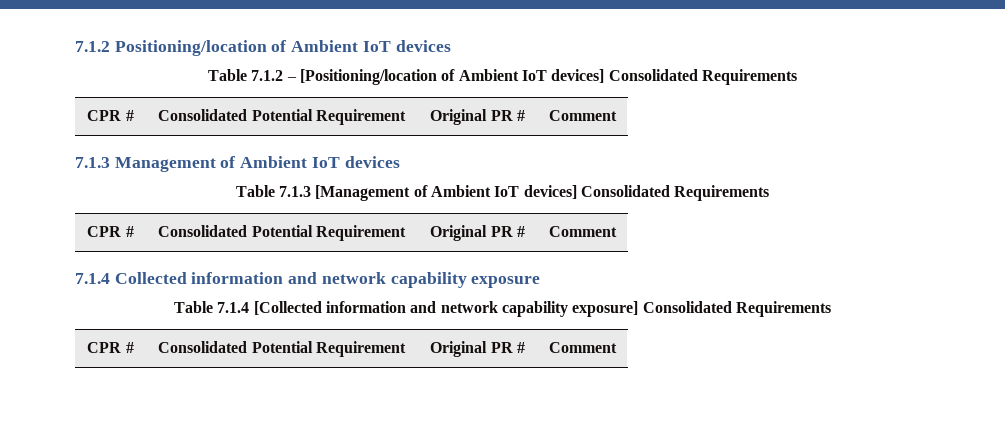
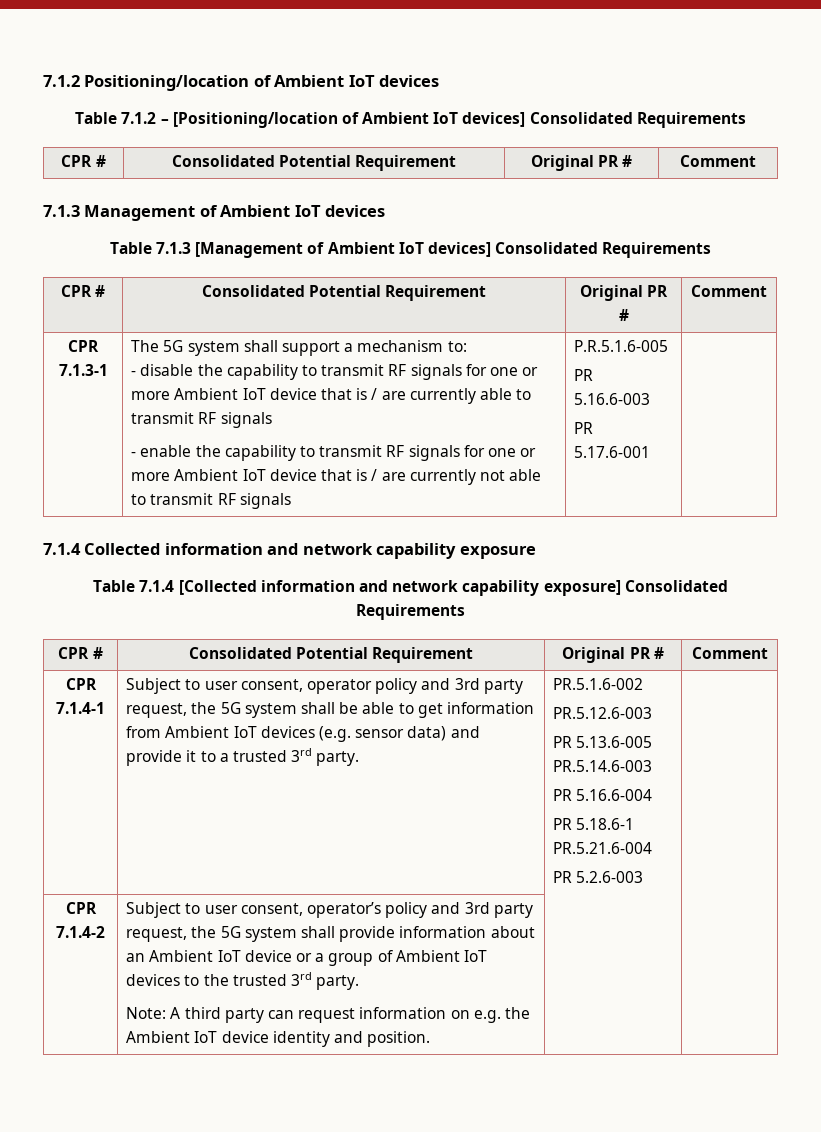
(617, 231) none -> [68,340,99,352] [58,364,108,376] [131,340,467,356] [131,364,539,380] [131,388,532,404] [131,412,272,428] [131,445,537,461] [131,469,542,485] [131,493,291,509] [574,340,669,352] [574,369,594,381] [574,393,651,405] [574,422,594,434] [574,446,651,458] // CPR 7.1.3-1 | The 5G system shall support a mechanism to: // - disable the capability to transmit RF signals for one or more Ambient IoT device that is / are currently able to transmit RF signals // - enable the capability to transmit RF signals for one or more Ambient IoT device that is / are currently not able to transmit RF signals | P.R.5.1.6-005 // PR 5.16.6-003 // PR 5.17.6-001 |
(617, 347) none -> [65,678,97,690] [56,702,105,714] [126,678,523,694] [126,702,534,718] [126,726,480,742] [126,748,360,766] [553,678,644,690] [553,707,653,719] [553,736,653,748] [553,760,653,772] [553,789,653,801] [553,818,635,830] [553,842,653,854] [553,871,644,883] [65,902,97,914] [56,926,105,938] [126,902,533,918] [126,926,535,942] [126,950,487,966] [126,972,360,990] [126,1007,530,1023] [126,1031,431,1047] // CPR 7.1.4-1 | Subject to user consent, operator policy and 3rd party request, the 5G system shall be able to get information from Ambient IoT devices (e.g. sensor data) and provide it to a trusted 3rd party. | PR.5.1.6-002 // PR.5.12.6-003 // PR 5.13.6-005 PR.5.14.6-003 // PR 5.16.6-004 // PR 5.18.6-1 PR.5.21.6-004 // PR 5.2.6-003 | // CPR 7.1.4-2 | Subject to user consent, operator’s policy and 3rd party request, the 5G system shall provide information about an Ambient IoT device or a group of Ambient IoT devices to the trusted 3rd party. // Note: A third party can request information on e.g. the Ambient IoT device identity and position. | |

